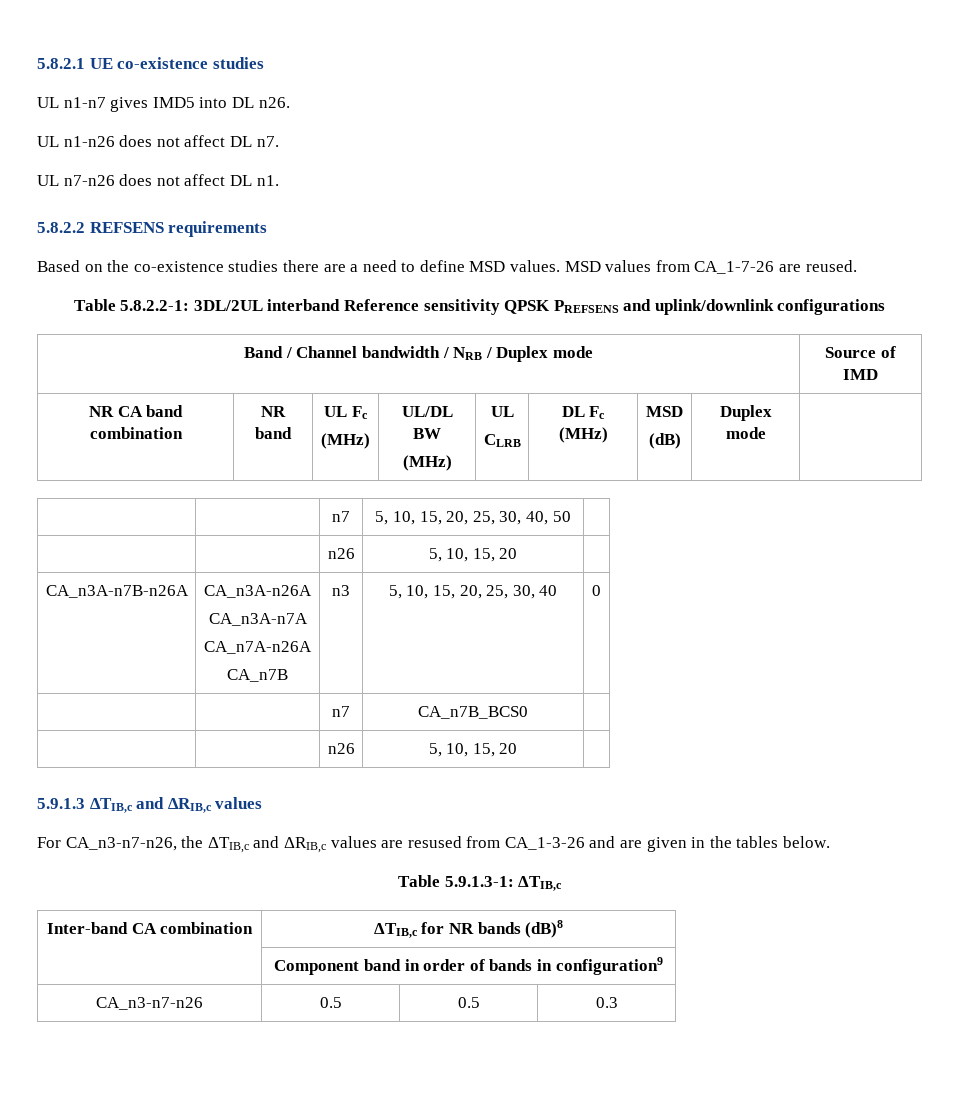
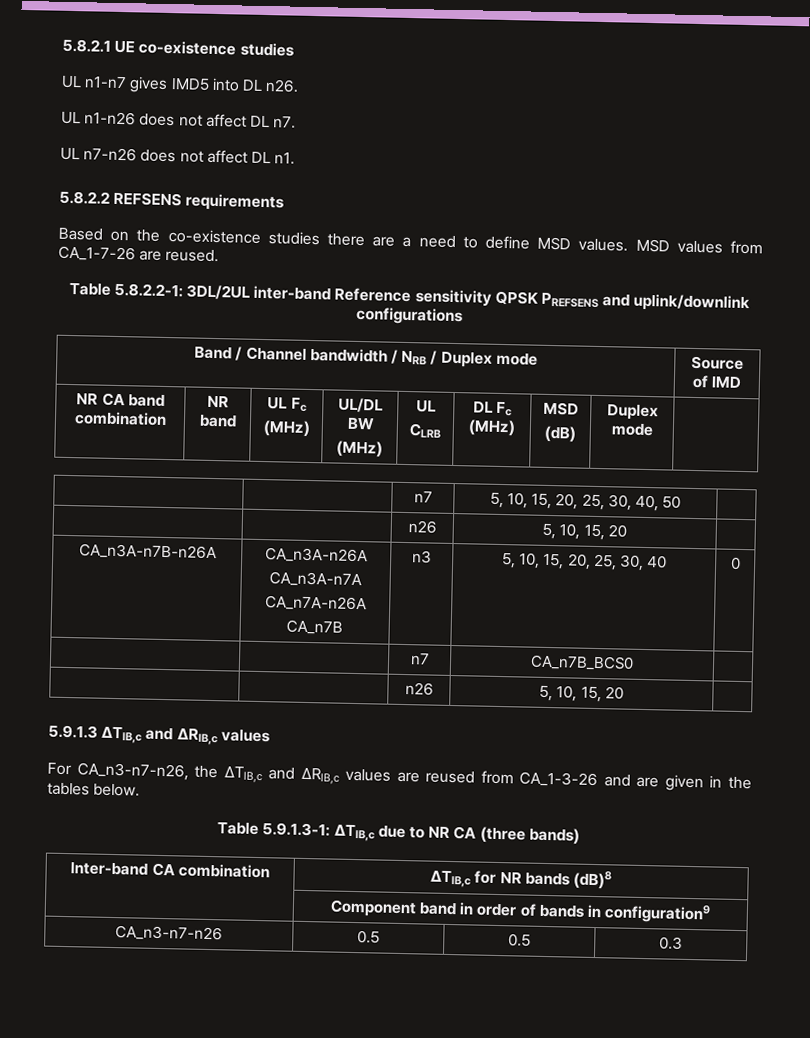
[267,299,341,311] interband -> [253,285,332,301] inter-band
[407,836,462,848] resused -> [425,770,476,784] reused
(563, 883) none -> [377,825,580,845] due to NR CA (three bands)

